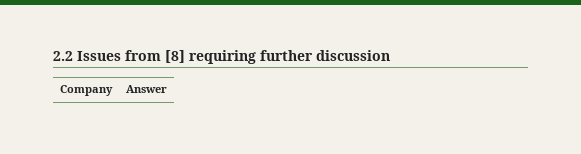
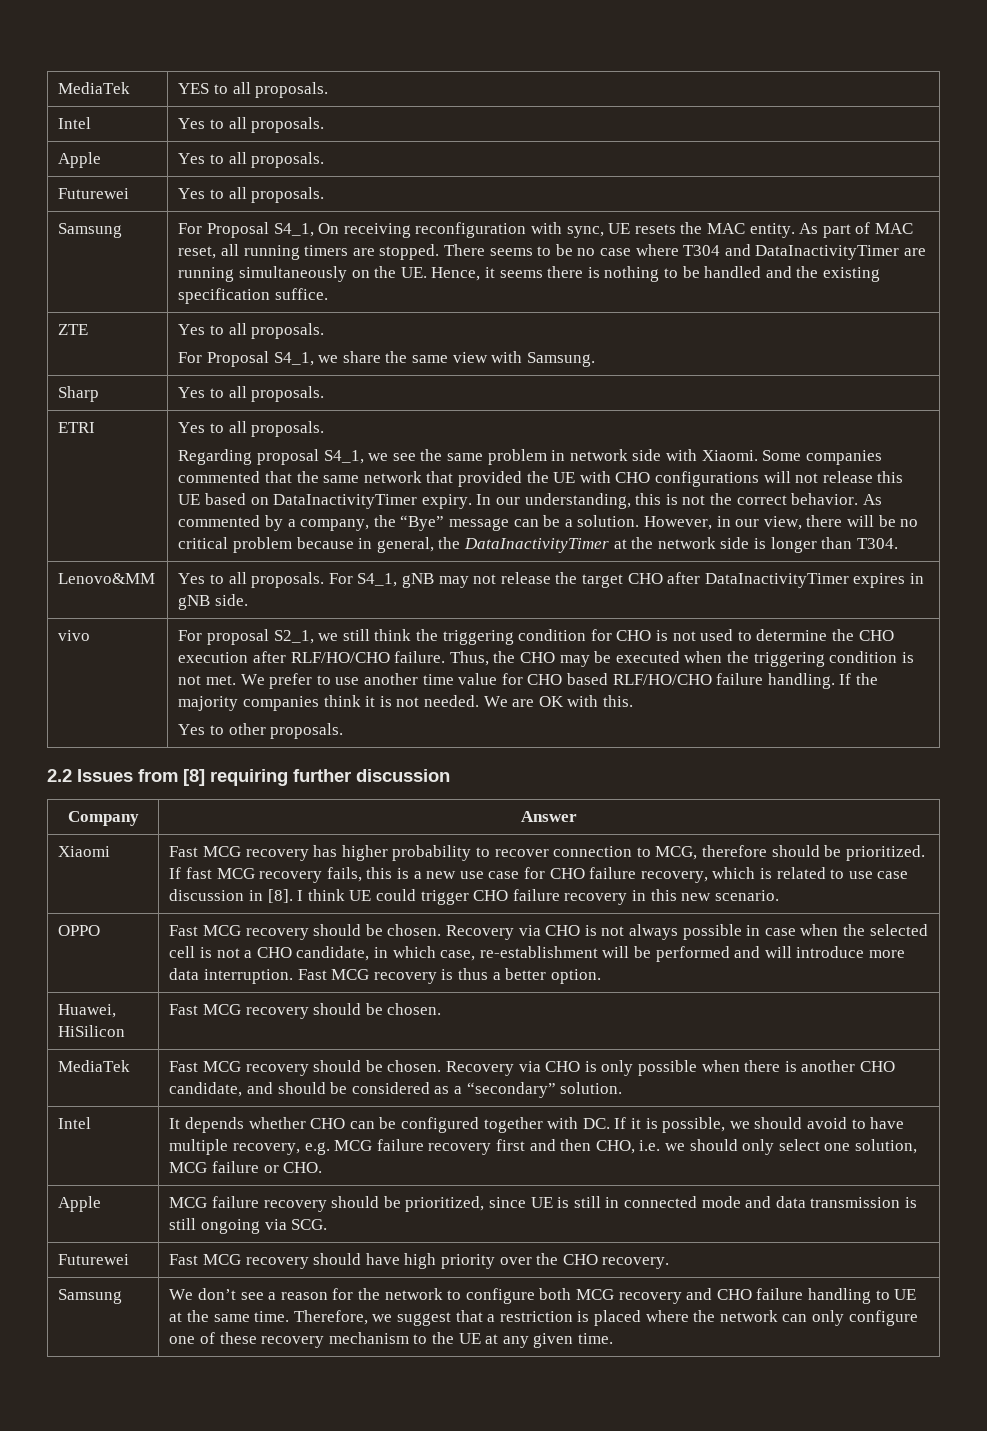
(53, 56) none -> [58,82,131,94] [178,82,329,98] [58,117,92,129] [178,117,325,133] [58,152,102,168] [178,152,325,168] [58,188,130,199] [178,187,325,203] [58,223,123,238] [178,222,913,238] [178,244,926,260] [178,266,880,282] [178,288,329,304] [58,324,89,335] [178,323,325,339] [178,351,595,367] [58,386,100,402] [178,386,325,402] [58,422,96,433] [178,421,325,437] [178,449,882,465] [178,471,904,487] [178,493,882,509] [178,515,919,531] [178,537,898,553] [58,573,156,584] [178,572,924,588] [178,594,249,610] [58,630,91,641] [178,629,894,645] [178,651,914,667] [178,673,878,689] [178,695,633,711] [178,723,344,739] MediaTek | YES to all proposals. // Intel | Yes to all proposals. // Apple | Yes to all proposals. // Futurewei | Yes to all proposals. // Samsung | For Proposal S4_1, On receiving reconfiguration with sync, UE resets the MAC entity. As part of MAC reset, all running timers are stopped. There seems to be no case where T304 and DataInactivityTimer are running simultaneously on the UE. Hence, it seems there is nothing to be handled and the existing specification suffice. // ZTE | Yes to all proposals. // For Proposal S4_1, we share the same view with Samsung. // Sharp | Yes to all proposals. // ETRI | Yes to all proposals. // Regarding proposal S4_1, we see the same problem in network side with Xiaomi. Some companies commented that the same network that provided the UE with CHO configurations will not release this UE based on DataInactivityTimer expiry. In our understanding, this is not the correct behavior. As commented by a company, the “Bye” message can be a solution. However, in our view, there will be no critical problem because in general, the DataInactivityTimer at the network side is longer than T304. // Lenovo&MM | Yes to all proposals. For S4_1, gNB may not release the target CHO after DataInactivityTimer expires in gNB side. // vivo | For proposal S2_1, we still think the triggering condition for CHO is not used to determine the CHO execution after RLF/HO/CHO failure. Thus, the CHO may be executed when the triggering condition is not met. We prefer to use another time value for CHO based RLF/HO/CHO failure handling. If the majority companies think it is not needed. We are OK with this. // Yes to other proposals. //
(167, 89) none -> [58,846,111,857] [169,845,925,861] [169,867,909,883] [169,889,779,905] [58,925,101,936] [169,924,928,940] [169,946,905,962] [169,968,601,984] [58,1004,117,1018] [58,1025,126,1037] [169,1003,442,1019] [58,1060,131,1072] [169,1060,895,1076] [169,1082,623,1098] [58,1117,92,1129] [169,1117,905,1133] [169,1139,917,1155] [169,1161,323,1173] [58,1196,102,1212] [169,1196,917,1212] [169,1218,328,1234] [58,1254,130,1265] [169,1253,670,1269] [58,1289,123,1304] [169,1288,917,1304] [169,1310,918,1326] [169,1332,613,1348] // Xiaomi | Fast MCG recovery has higher probability to recover connection to MCG, therefore should be prioritized. If fast MCG recovery fails, this is a new use case for CHO failure recovery, which is related to use case discussion in [8]. I think UE could trigger CHO failure recovery in this new scenario. // OPPO | Fast MCG recovery should be chosen. Recovery via CHO is not always possible in case when the selected cell is not a CHO candidate, in which case, re-establishment will be performed and will introduce more data interruption. Fast MCG recovery is thus a better option. // Huawei, HiSilicon | Fast MCG recovery should be chosen. // MediaTek | Fast MCG recovery should be chosen. Recovery via CHO is only possible when there is another CHO candidate, and should be considered as a “secondary” solution. // Intel | It depends whether CHO can be configured together with DC. If it is possible, we should avoid to have multiple recovery, e.g. MCG failure recovery first and then CHO, i.e. we should only select one solution, MCG failure or CHO. // Apple | MCG failure recovery should be prioritized, since UE is still in connected mode and data transmission is still ongoing via SCG. // Futurewei | Fast MCG recovery should have high priority over the CHO recovery. // Samsung | We don’t see a reason for the network to configure both MCG recovery and CHO failure handling to UE at the same time. Therefore, we suggest that a restriction is placed where the network can only configure one of these recovery mechanism to the UE at any given time.

